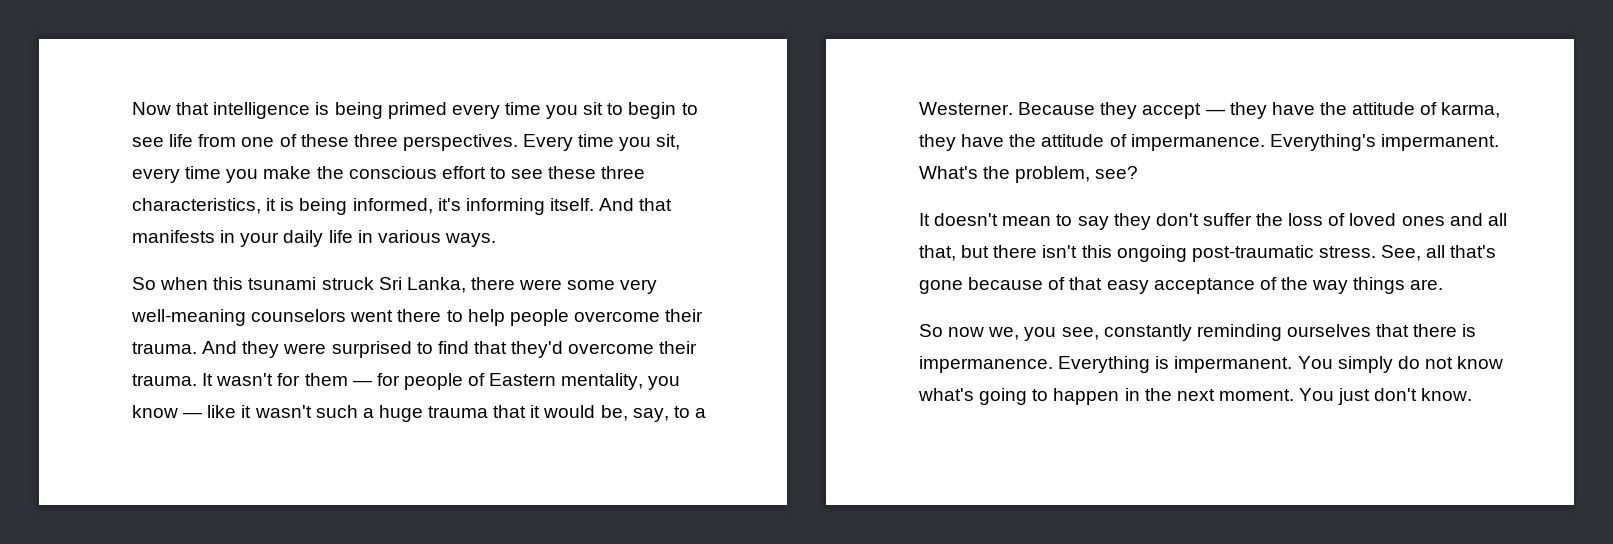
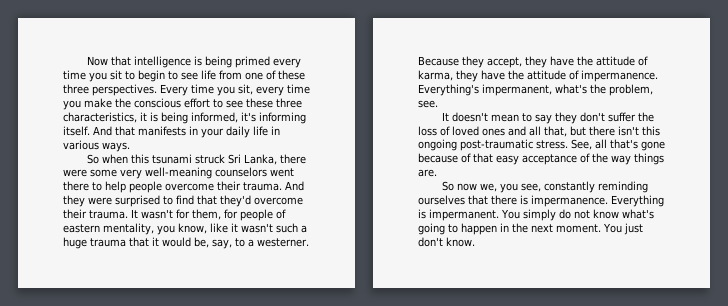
[304,373,372,386] them — -> [192,209,221,220] them,
[489,373,557,386] Eastern -> [63,224,100,233] eastern
[132,405,203,418] know — -> [178,223,207,234] know,
[919,102,1013,115] Westerner. -> [257,238,309,247] westerner.
[1142,103,1225,119] accept — -> [487,57,522,68] accept,
[1380,134,1499,151] [919,166,978,179] impermanent. What's -> [482,84,587,96] impermanent, what's
[1095,166,1139,179] see? -> [418,100,438,108] see.

